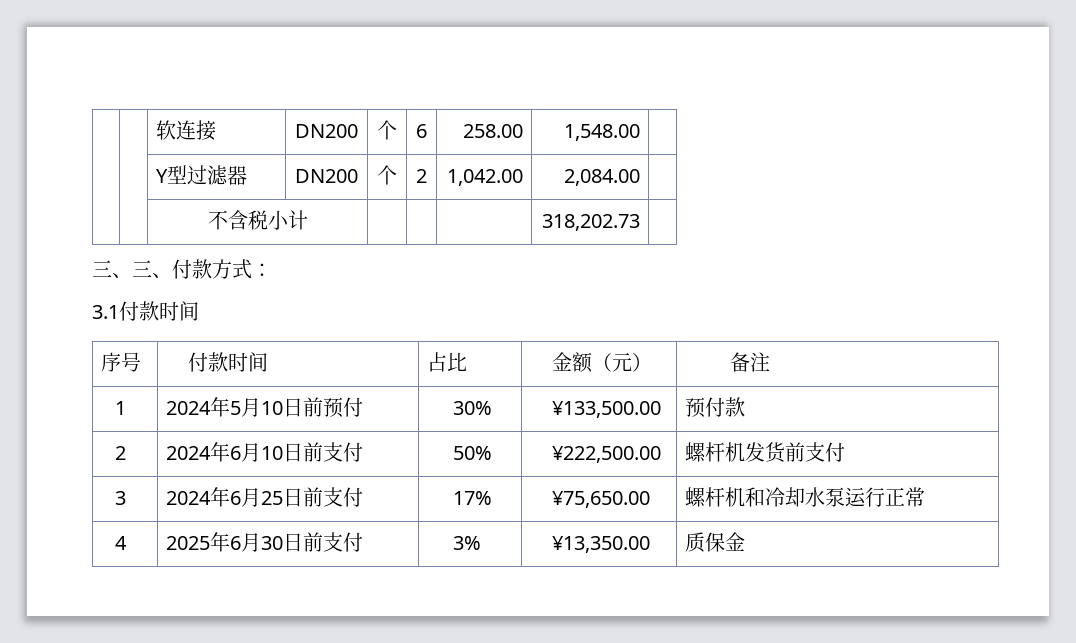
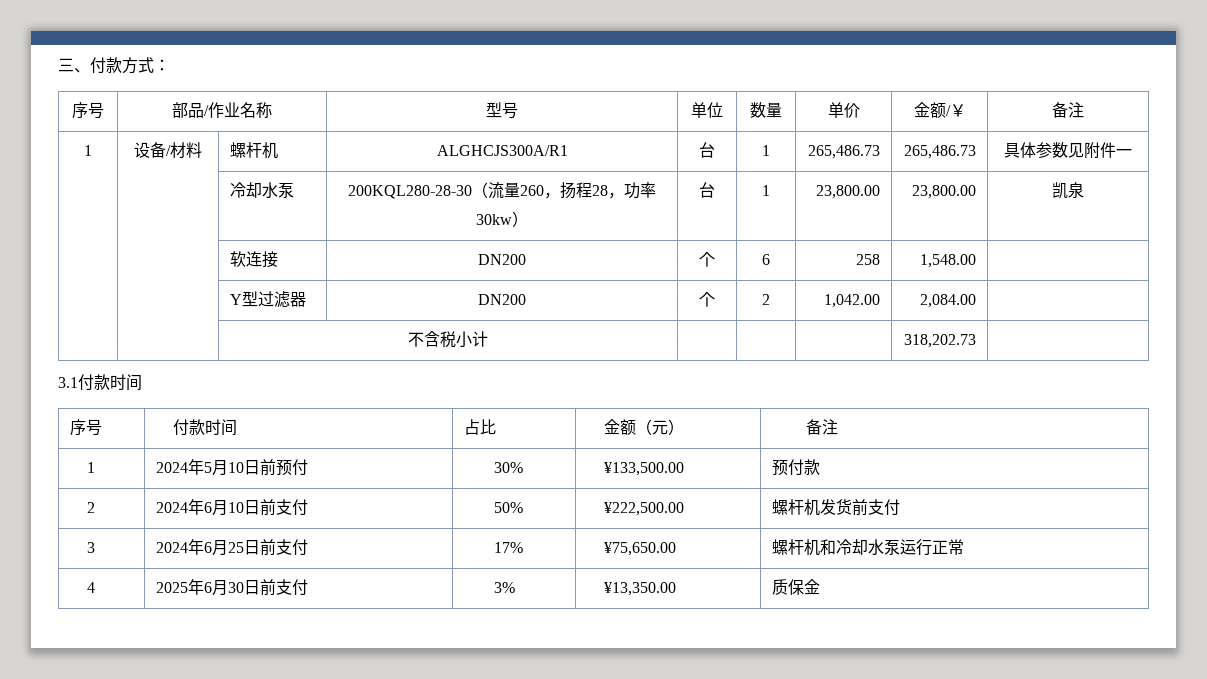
(155, 130) none -> [58,57,170,74] [72,102,104,119] [172,102,272,118] [486,102,518,119] [691,102,723,118] [750,102,782,118] [827,102,860,118] [913,102,966,118] [1052,102,1084,118] [84,145,92,156] [134,142,202,158] [229,142,278,159] [436,145,568,156] [699,142,715,158] [762,145,770,156] [808,145,881,159] [904,145,977,159] [1004,142,1132,159] [229,182,294,198] [348,182,656,199] [476,211,528,227] [699,182,715,198] [762,185,770,196] [816,185,881,199] [912,185,977,199] [1052,182,1084,199] 三、付款方式： // 序号 | 部品/作业名称 | 型号 | 单位 | 数量 | 单价 | 金额/￥ | 备注 // 1 | 设备/材料 | 螺杆机 | ALGHCJS300A/R1 | 台 | 1 | 265,486.73 | 265,486.73 | 具体参数见附件一 // | | 冷却水泵 | 200KQL280-28-30（流量260，扬程28，功率30kw） | 台 | 1 | 23,800.00 | 23,800.00 | 凯泉 //
[463,124,524,138] 258.00 -> [856,254,881,265] 258
[92,259,272,279] // 三、三、付款方式： -> (977, 341) none

